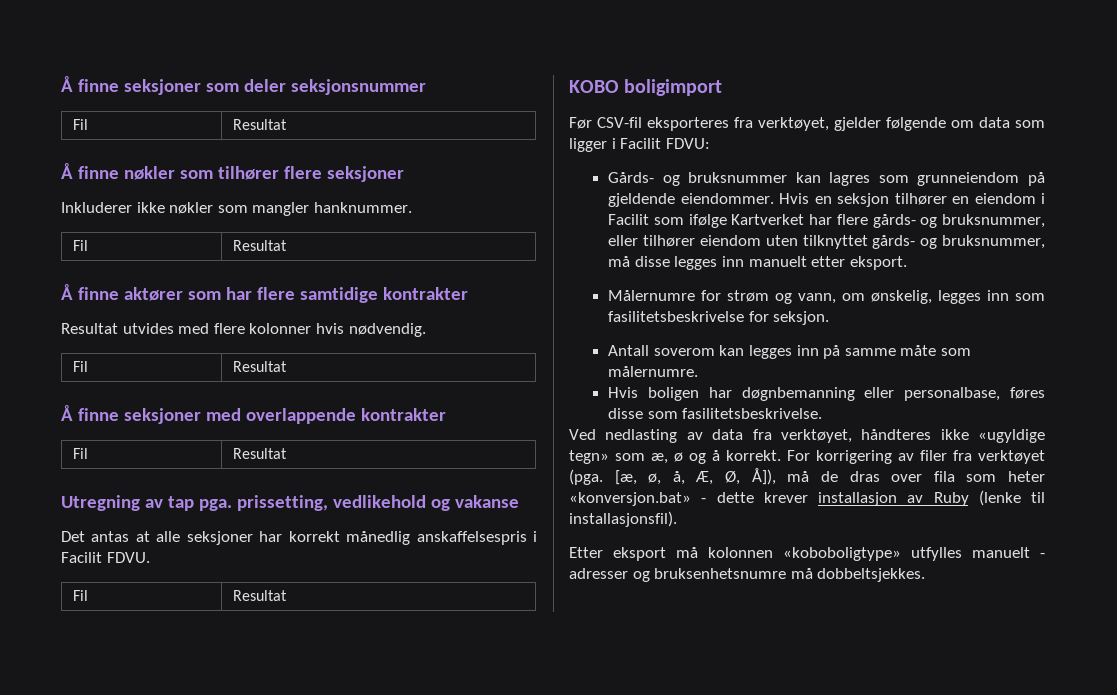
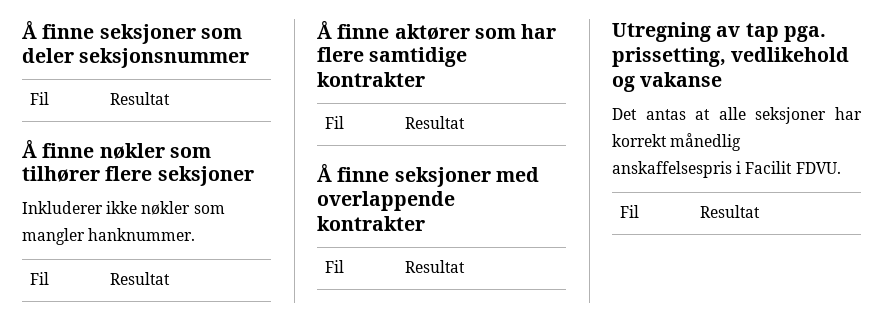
[61,323,426,337] // Resultat utvides med flere kolonner hvis nødvendig. -> (425, 79) none
[569,79,723,96] [569,117,1045,131] [569,138,710,152] [608,172,1045,186] [608,193,1045,207] [608,214,1045,228] [608,235,1045,249] [608,256,907,270] [608,290,1045,304] [608,311,830,325] [608,345,971,359] [608,366,699,377] [608,387,1045,401] [608,408,823,419] [569,429,1045,443] [569,450,1045,464] [569,468,1045,485] [569,490,1045,506] [569,511,677,527] [569,547,1045,561] [569,568,926,582] // KOBO boligimport // Før CSV-fil eksporteres fra verktøyet, gjelder følgende om data som ligger i Facilit FDVU: // Gårds- og bruksnummer kan lagres som grunneiendom på gjeldende eiendommer. Hvis en seksjon tilhører en eiendom i Facilit som ifølge Kartverket har flere gårds- og bruksnummer, eller tilhører eiendom uten tilknyttet gårds- og bruksnummer, må disse legges inn manuelt etter eksport. // Målernumre for strøm og vann, om ønskelig, legges inn som fasilitetsbeskrivelse for seksjon. // Antall soverom kan legges inn på samme måte som målernumre. // Hvis boligen har døgnbemanning eller personalbase, føres disse som fasilitetsbeskrivelse. // Ved nedlasting av data fra verktøyet, håndteres ikke «ugyldige tegn» som æ, ø og å korrekt. For korrigering av filer fra verktøyet (pga. [æ, ø, å, Æ, Ø, Å]), må de dras over fila som heter «konversjon.bat» - dette krever installasjon av Ruby (lenke til installasjonsfil). // Etter eksport må kolonnen «koboboligtype» utfylles manuelt - adresser og bruksenhetsnumre må dobbeltsjekkes. -> (761, 211) none

